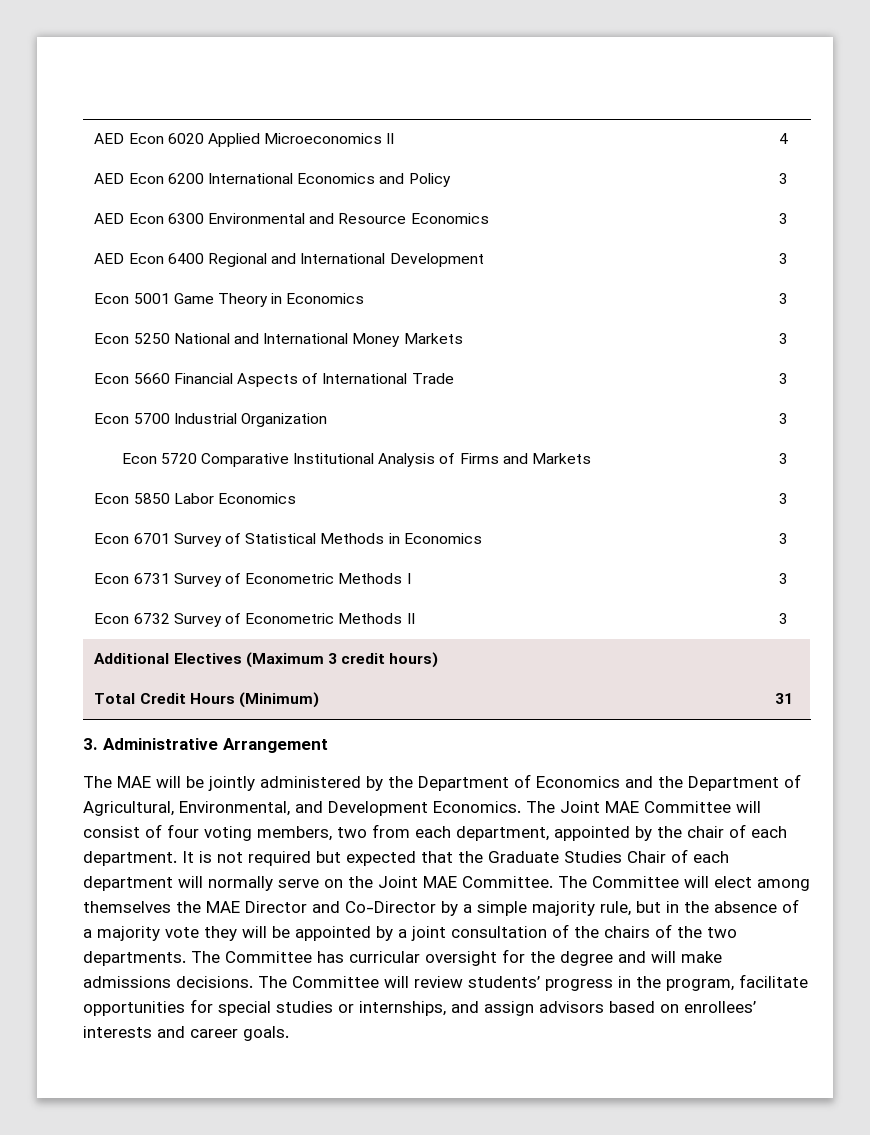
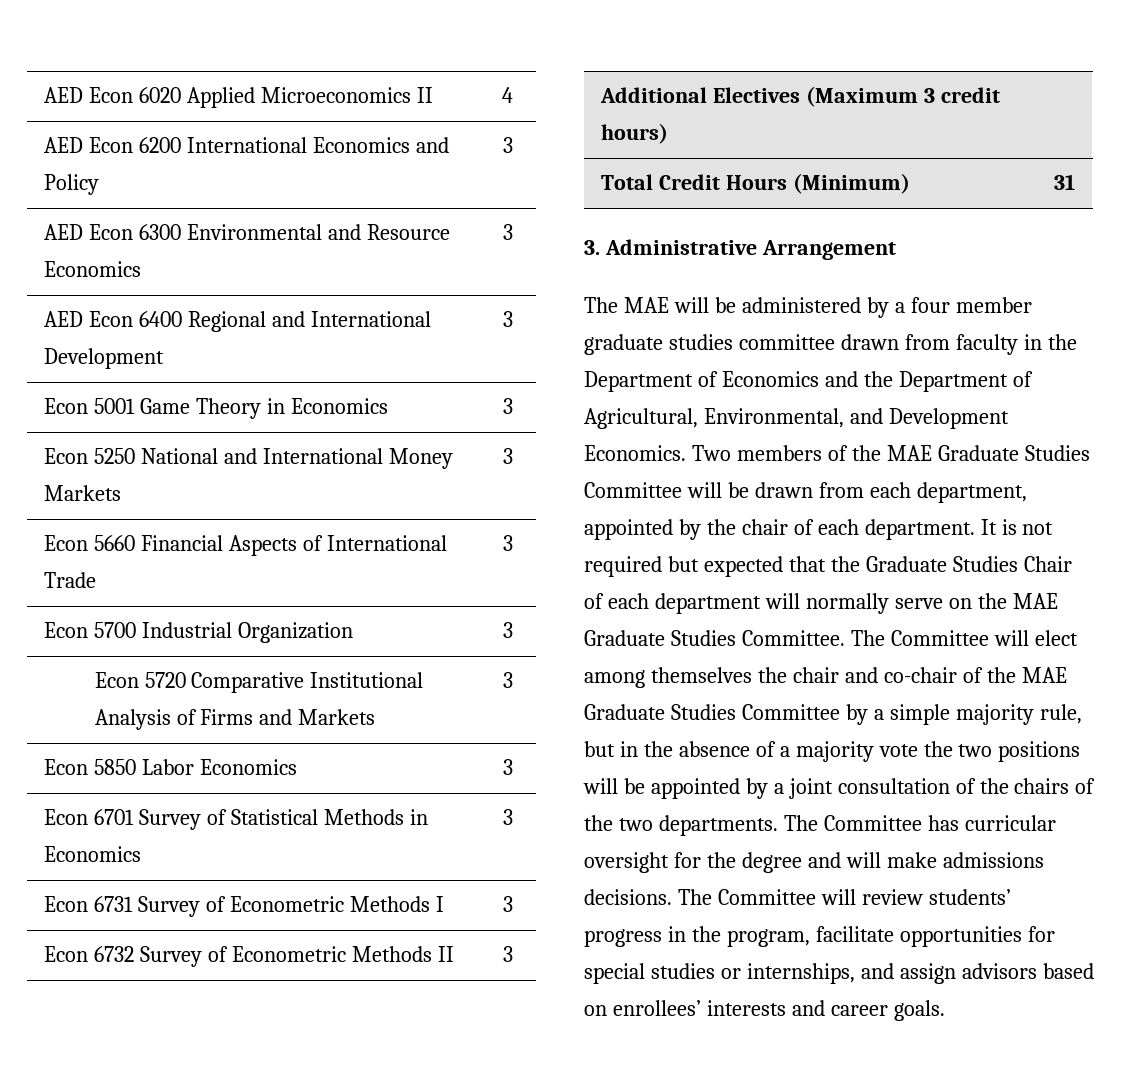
[208,776,255,791] jointly -> (736, 305) none
(383, 783) none -> [894,297,1032,313] [584,334,1042,355] a four member graduate studies committee drawn from faculty in
[526,801,761,813] [83,824,367,841] The Joint MAE Committee will consist of four voting members, two -> [691,445,1090,461] [584,482,813,498] Two members of the MAE Graduate Studies Committee will be drawn
[378,876,457,888] Joint MAE -> [1012,593,1058,609] [584,630,736,646] MAE Graduate Studies
[206,901,436,913] MAE Director and Co-Director -> [792,667,1067,683] [584,704,840,720] chair and co-chair of the MAE Graduate Studies Committee
[204,926,237,941] they -> [923,741,1081,762] the two positions

